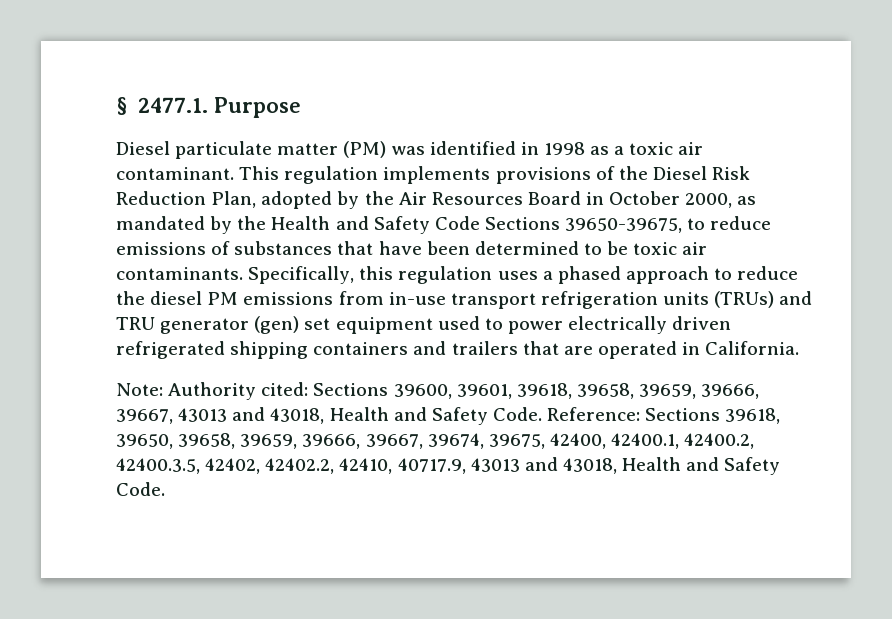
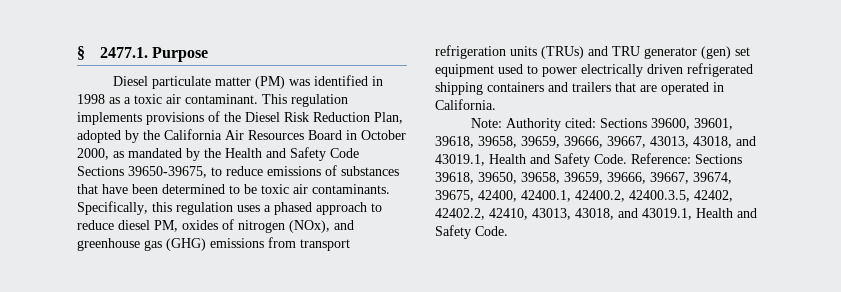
(394, 198) none -> [164,129,222,140] California
[116,291,239,305] the diesel PM -> [118,219,354,233] [77,238,206,251] diesel PM, oxides of nitrogen (NOx), and greenhouse gas (GHG)
[388,292,446,305] in-use -> (296, 242) none
[178,407,325,424] 43013 and 43018, -> [650,136,756,148] [435,154,485,166] 43013, 43018, and 43019.1,
[397,457,617,474] 40717.9, 43013 and 43018, -> [532,208,692,220] 43013, 43018, and 43019.1,

